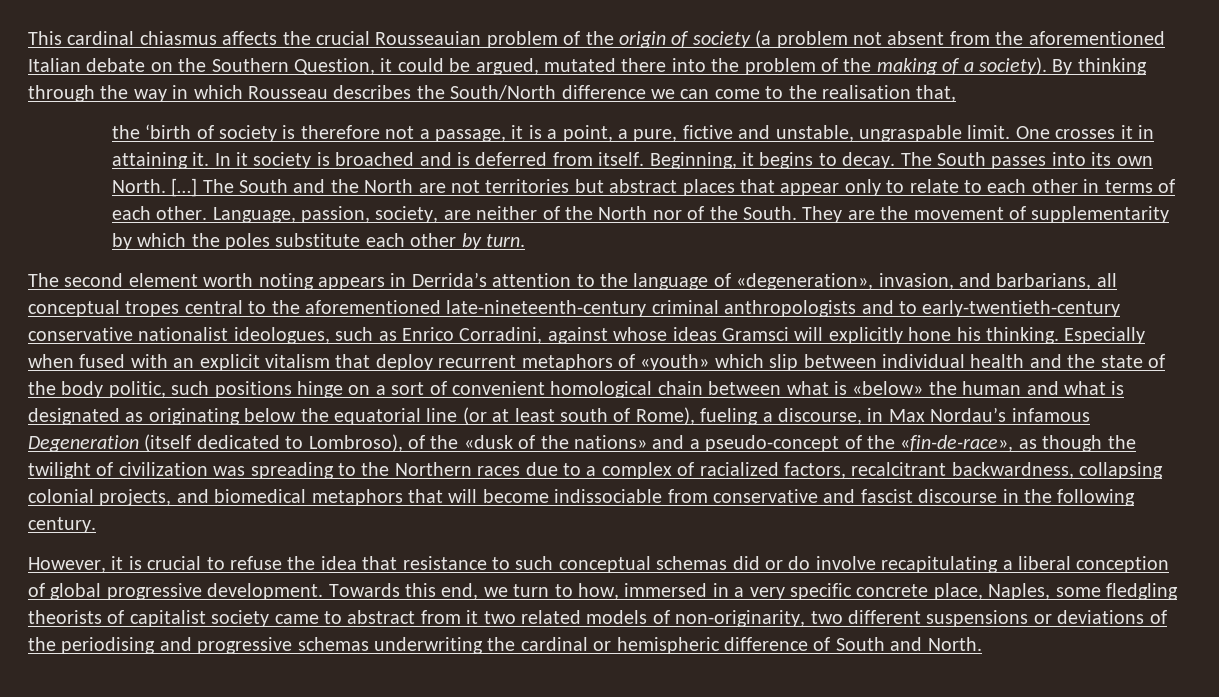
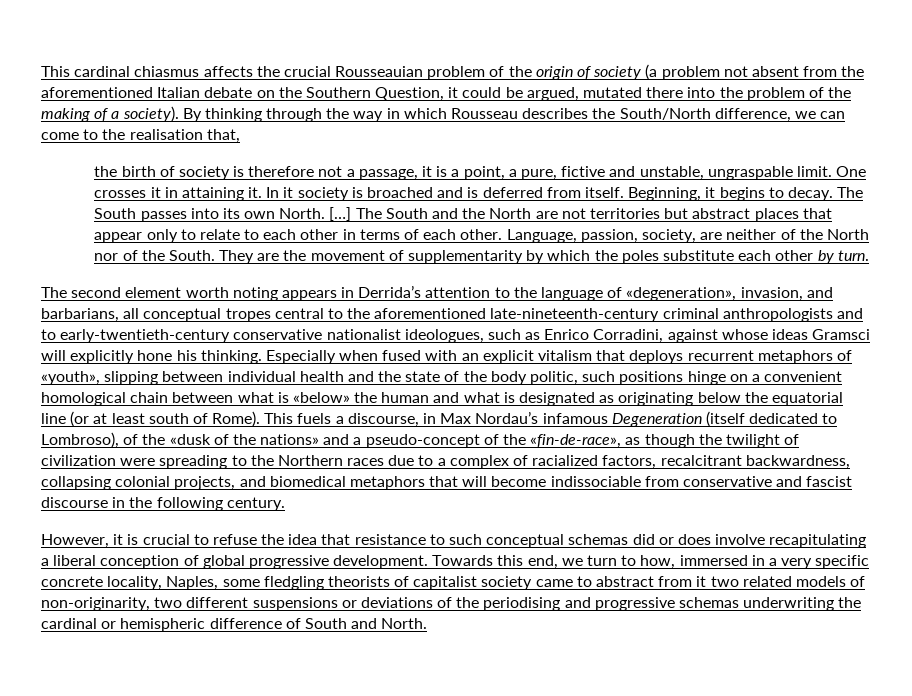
[561,85,646,99] difference -> [714,108,791,122] difference,
[145,124,192,139] ‘birth -> [121,166,156,177] birth
[375,354,433,371] deploy -> [629,350,684,364] deploys
[640,354,799,371] «youth» which slip -> [41,371,159,385] «youth», slipping
[391,381,447,395] sort of -> (760, 378) none
[635,407,759,425] Rome), fueling -> [212,411,332,427] Rome). This fuels
[213,466,246,476] was -> [120,458,156,466] were
[788,556,811,570] do -> [677,534,711,545] does
[933,583,983,600] place, -> [107,576,163,590] locality,

